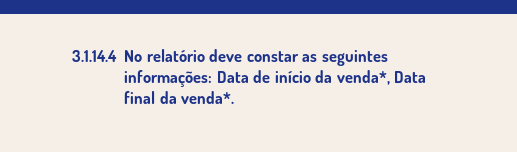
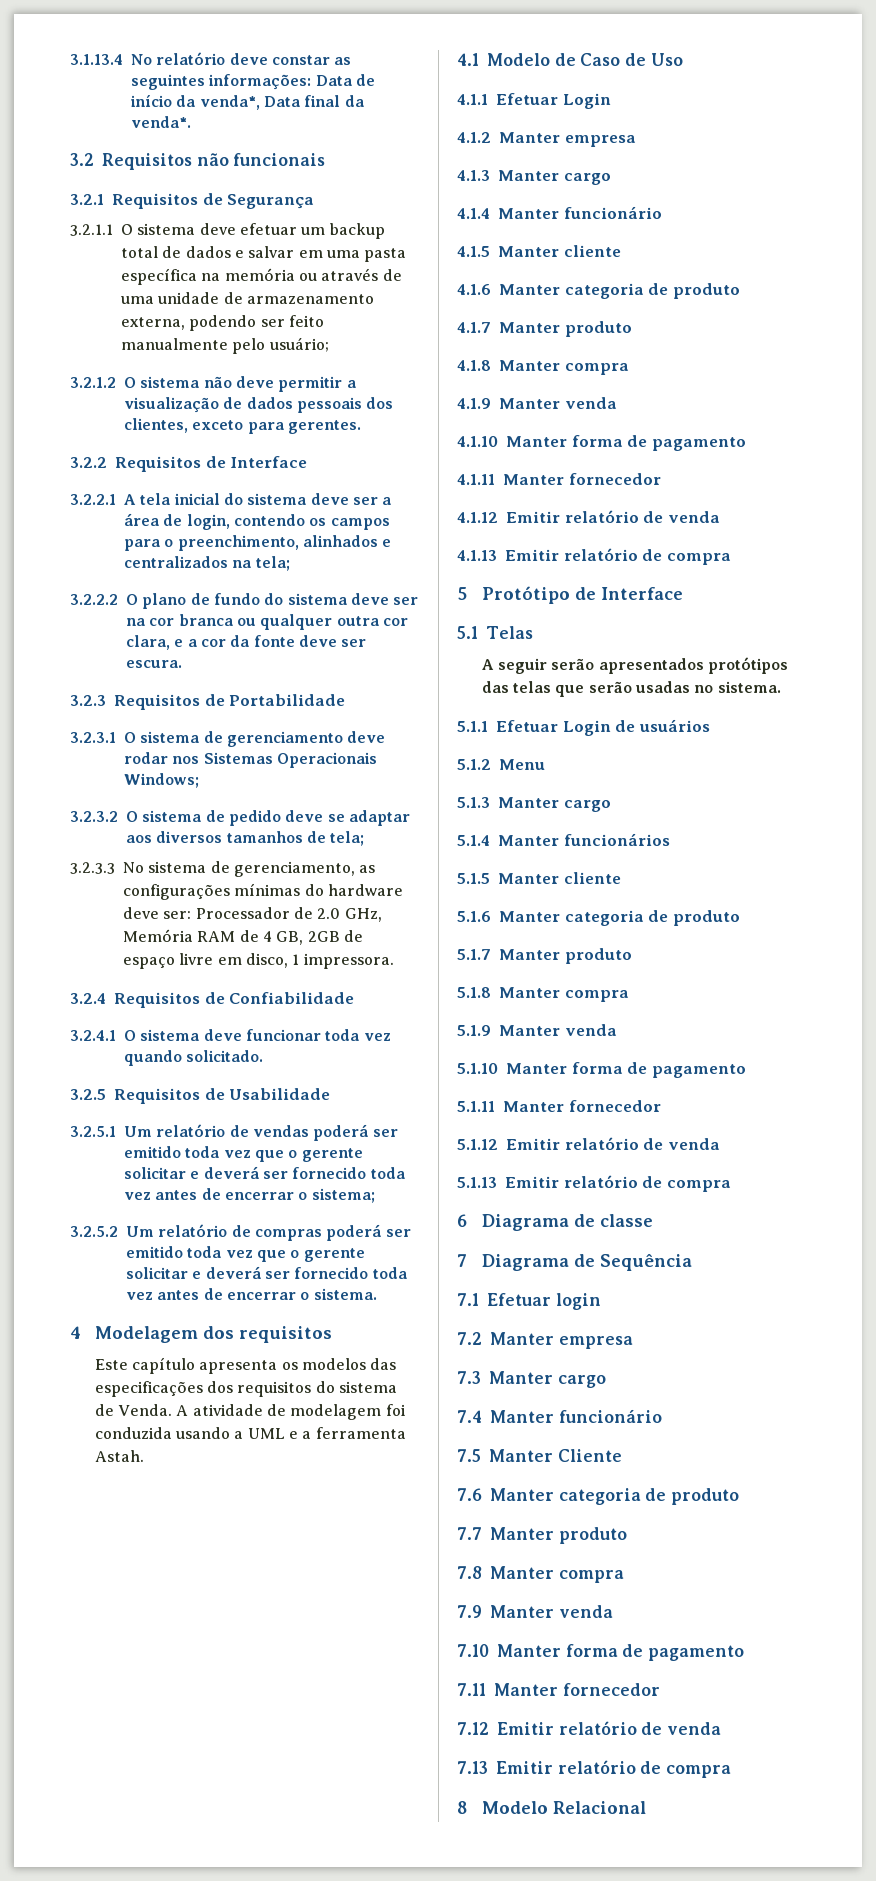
[72,50,117,62] 3.1.14.4 -> [70,54,123,65] 3.1.13.4
(235, 97) none -> [70,153,326,170] [70,193,315,209] [70,223,385,239] [121,246,407,262] [121,268,402,285] [121,292,374,304] [121,315,324,331] [121,337,329,354] [70,376,357,392] [124,397,394,413] [124,418,361,434] [70,456,308,472] [70,493,393,505] [124,513,390,530] [124,535,392,551] [124,556,290,571] [70,593,419,609] [126,614,408,630] [126,635,367,650] [126,660,182,668] [70,694,346,710] [70,731,386,747] [124,752,377,768] [124,773,199,788] [70,810,410,826] [126,831,365,846] [70,861,376,877] [123,883,403,900] [123,907,382,922] [123,929,363,945] [123,953,394,969] [70,992,355,1008] [70,1029,391,1041] [124,1050,264,1066] [70,1088,331,1104] [70,1124,398,1141] [124,1146,363,1162] [124,1166,406,1179] [124,1188,375,1203] [70,1224,411,1241] [126,1246,365,1262] [126,1266,408,1279] [126,1288,377,1300] [70,1326,332,1343] [94,1357,397,1374] [94,1381,398,1397] [94,1404,406,1420] [94,1427,406,1439] [94,1450,144,1462] [457,53,683,66] [457,93,611,109] [457,132,636,147] [457,170,611,185] [457,206,662,219] [457,245,621,257] [457,283,740,299] [457,321,632,337] [457,360,629,375] [457,397,617,409] [457,435,746,451] [457,473,661,485] [457,510,720,523] [457,548,731,565] [457,586,683,604] [457,626,533,639] [481,657,789,674] [481,681,781,697] [457,719,710,736] [457,759,545,770] [457,797,611,812] [457,833,670,846] [457,872,621,884] [457,910,740,926] [457,948,632,964] [457,987,629,1002] [457,1024,617,1036] [457,1062,746,1078] [457,1100,661,1112] [457,1137,720,1150] [457,1175,731,1192] [457,1214,653,1231] [457,1253,692,1271] [457,1293,601,1310] [457,1332,633,1349] [457,1371,606,1388] [457,1409,662,1423] [457,1449,622,1462] [457,1488,740,1505] [457,1527,627,1544] [457,1566,624,1583] [457,1605,613,1618] [457,1644,745,1661] [457,1683,660,1696] [457,1721,722,1735] [457,1760,732,1778] [457,1801,646,1814] // 3.2 Requisitos não funcionais // 3.2.1 Requisitos de Segurança // 3.2.1.1 O sistema deve efetuar um backup total de dados e salvar em uma pasta específica na memória ou através de uma unidade de armazenamento externa, podendo ser feito manualmente pelo usuário; // 3.2.1.2 O sistema não deve permitir a visualização de dados pessoais dos clientes, exceto para gerentes. // 3.2.2 Requisitos de Interface // 3.2.2.1 A tela inicial do sistema deve ser a área de login, contendo os campos para o preenchimento, alinhados e centralizados na tela; // 3.2.2.2 O plano de fundo do sistema deve ser na cor branca ou qualquer outra cor clara, e a cor da fonte deve ser escura. // 3.2.3 Requisitos de Portabilidade // 3.2.3.1 O sistema de gerenciamento deve rodar nos Sistemas Operacionais Windows; // 3.2.3.2 O sistema de pedido deve se adaptar aos diversos tamanhos de tela; // 3.2.3.3 No sistema de gerenciamento, as configurações mínimas do hardware deve ser: Processador de 2.0 GHz, Memória RAM de 4 GB, 2GB de espaço livre em disco, 1 impressora. // 3.2.4 Requisitos de Confiabilidade // 3.2.4.1 O sistema deve funcionar toda vez quando solicitado. // 3.2.5 Requisitos de Usabilidade // 3.2.5.1 Um relatório de vendas poderá ser emitido toda vez que o gerente solicitar e deverá ser fornecido toda vez antes de encerrar o sistema; // 3.2.5.2 Um relatório de compras poderá ser emitido toda vez que o gerente solicitar e deverá ser fornecido toda vez antes de encerrar o sistema. // 4 Modelagem dos requisitos // Este capítulo apresenta os modelos das especificações dos requisitos do sistema de Venda. A atividade de modelagem foi conduzida usando a UML e a ferramenta Astah. // 4.1 Modelo de Caso de Uso // 4.1.1 Efetuar Login // 4.1.2 Manter empresa // 4.1.3 Manter cargo // 4.1.4 Manter funcionário // 4.1.5 Manter cliente // 4.1.6 Manter categoria de produto // 4.1.7 Manter produto // 4.1.8 Manter compra // 4.1.9 Manter venda // 4.1.10 Manter forma de pagamento // 4.1.11 Manter fornecedor // 4.1.12 Emitir relatório de venda // 4.1.13 Emitir relatório de compra // 5 Protótipo de Interface // 5.1 Telas // A seguir serão apresentados protótipos das telas que serão usadas no sistema. // 5.1.1 Efetuar Login de usuários // 5.1.2 Menu // 5.1.3 Manter cargo // 5.1.4 Manter funcionários // 5.1.5 Manter cliente // 5.1.6 Manter categoria de produto // 5.1.7 Manter produto // 5.1.8 Manter compra // 5.1.9 Manter venda // 5.1.10 Manter forma de pagamento // 5.1.11 Manter fornecedor // 5.1.12 Emitir relatório de venda // 5.1.13 Emitir relatório de compra // 6 Diagrama de classe // 7 Diagrama de Sequência // 7.1 Efetuar login // 7.2 Manter empresa // 7.3 Manter cargo // 7.4 Manter funcionário // 7.5 Manter Cliente // 7.6 Manter categoria de produto // 7.7 Manter produto // 7.8 Manter compra // 7.9 Manter venda // 7.10 Manter forma de pagamento // 7.11 Manter fornecedor // 7.12 Emitir relatório de venda // 7.13 Emitir relatório de compra // 8 Modelo Relacional

